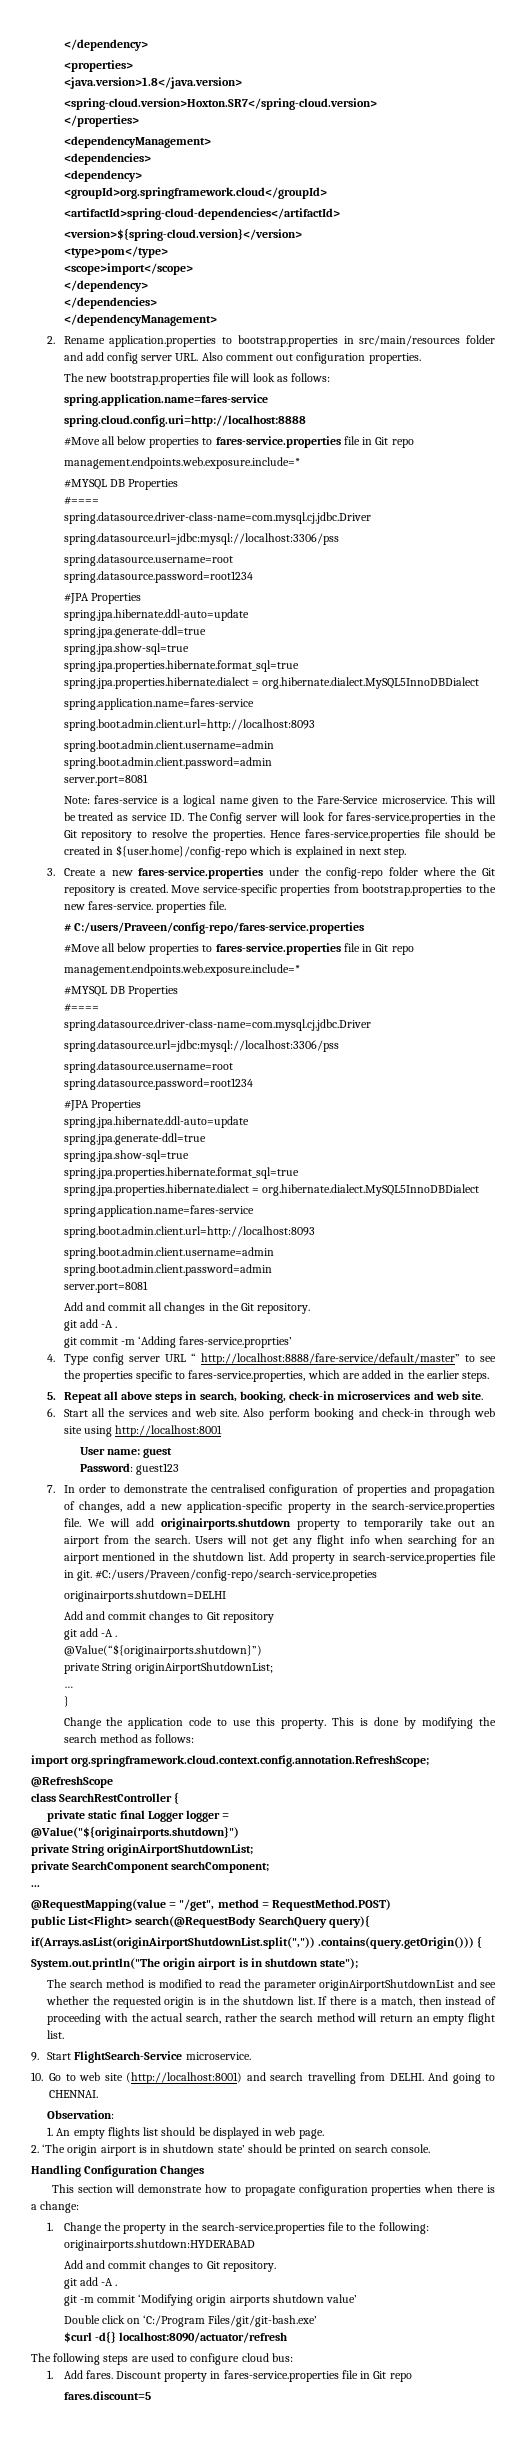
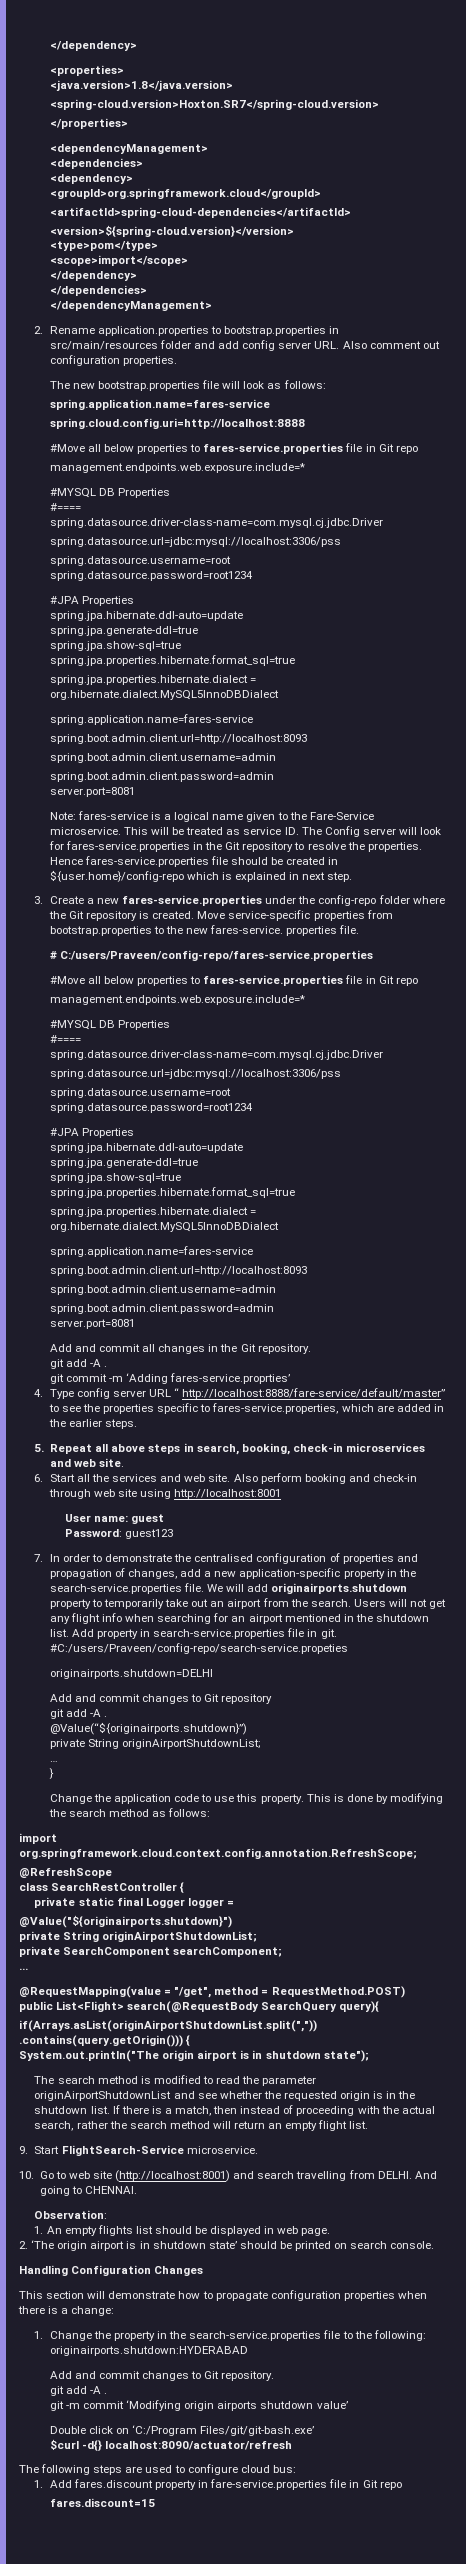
[85,2370,412,2382] [63,2391,151,2400] fares. Discount property in fares-service.properties file in Git repo // fares.discount=5 -> [73,2479,402,2490] [49,2498,155,2507] fares.discount property in fare-service.properties file in Git repo // fares.discount=15

